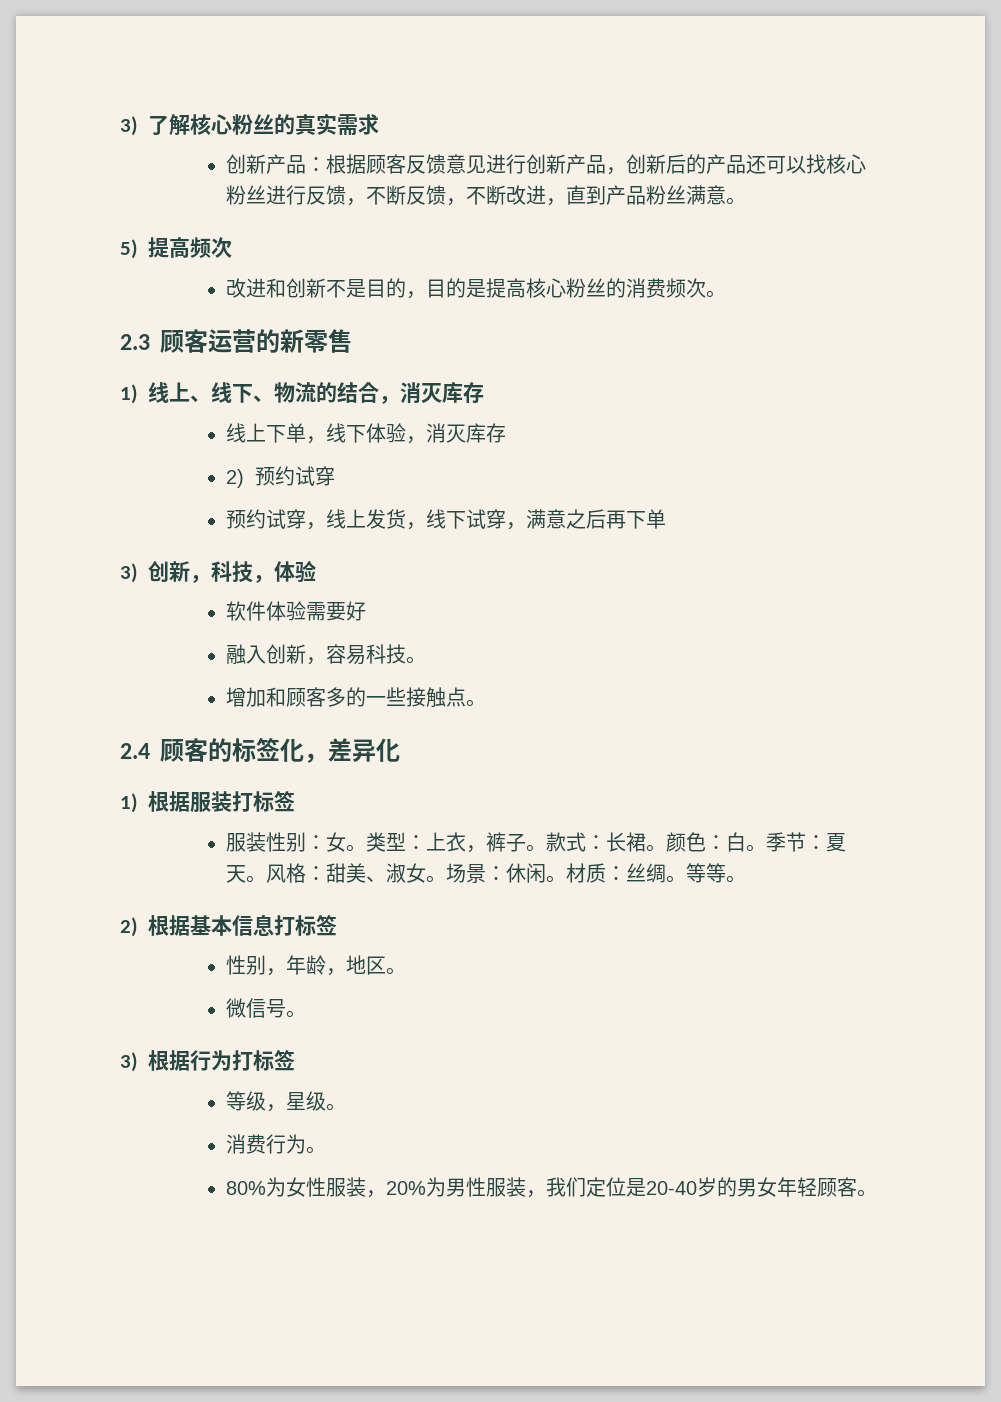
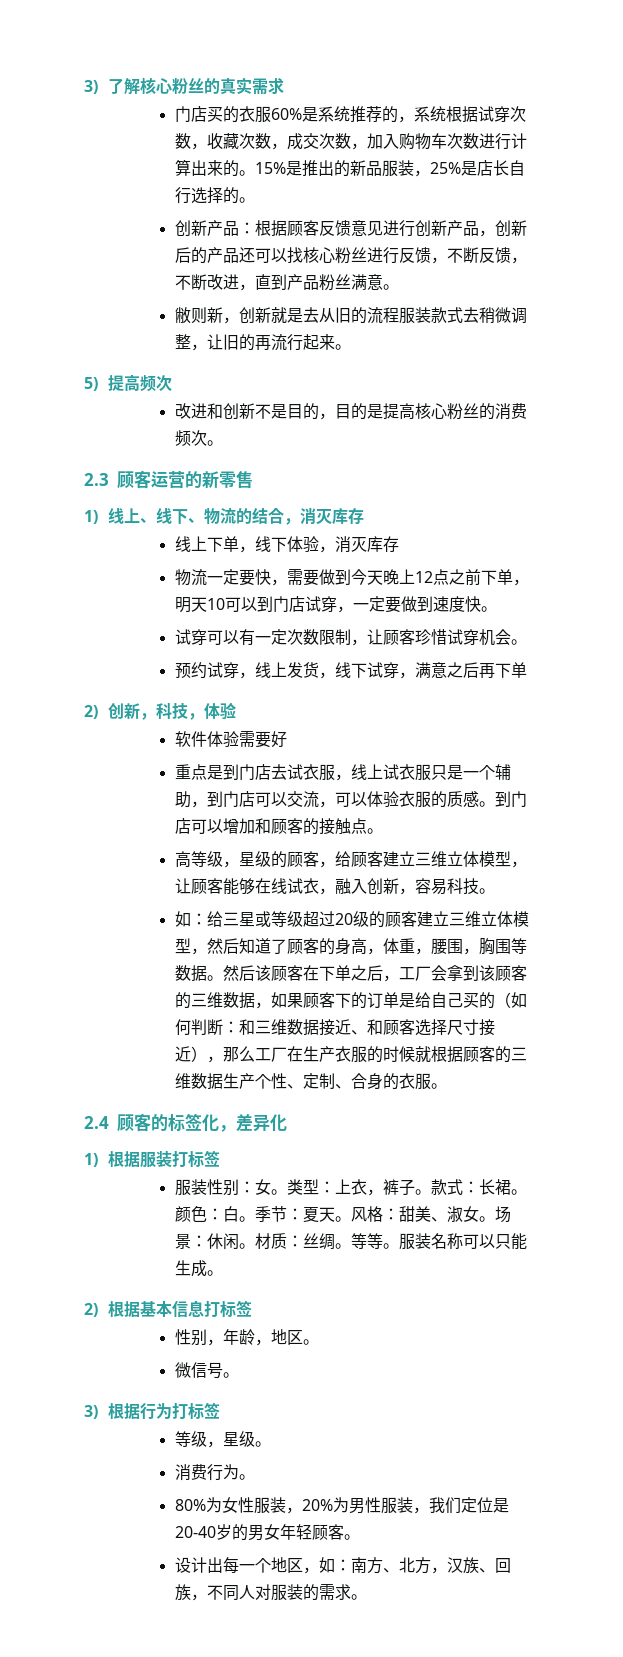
(380, 124) none -> [174,106,526,123] [174,133,527,150] [174,159,525,177] [174,187,255,204] // 门店买的衣服60%是系统推荐的，系统根据试穿次数，收藏次数，成交次数，加入购物车次数进行计算出来的。15%是推出的新品服装，25%是店长自行选择的。
(747, 201) none -> [174,307,527,324] [174,334,351,351] // 敝则新，创新就是去从旧的流程服装款式去稍微调整，让旧的再流行起来。
[226,466,335,488] 2)预约试穿 -> [174,569,529,586] [174,596,497,613] [174,629,527,646] 物流一定要快，需要做到今天晚上12点之前下单，明天10可以到门店试穿，一定要做到速度快。 // 试穿可以有一定次数限制，让顾客珍惜试穿机会。
[120,563,138,583] 3) -> [84,705,98,719] 2)
(367, 611) none -> [174,764,511,781] [174,791,527,808] [174,818,383,835] [174,851,527,868] [174,878,335,895] 重点是到门店去试衣服，线上试衣服只是一个辅助，到门店可以交流，可以体验衣服的质感。到门店可以增加和顾客的接触点。 // 高等级，星级的顾客，给顾客建立三维立体模型，让顾客能够在线试衣，
[226,687,467,708] 增加和顾客多的一些接触点 -> [174,911,529,928] [174,938,527,955] [174,965,527,982] [174,992,527,1009] [174,1019,495,1036] [174,1046,527,1063] [174,1073,431,1090] 如：给三星或等级超过20级的顾客建立三维立体模型，然后知道了顾客的身高，体重，腰围，胸围等数据。然后该顾客在下单之后，工厂会拿到该顾客的三维数据，如果顾客下的订单是给自己买的（如何判断：和三维数据接近、和顾客选择尺寸接近），那么工厂在生产衣服的时候就根据顾客的三维数据生产个性、定制、合身的衣服
(747, 879) none -> [398,1233,527,1250] [174,1260,223,1277] 服装名称可以只能生成。
(878, 1193) none -> [174,1557,511,1574] [174,1584,367,1601] // 设计出每一个地区，如：南方、北方，汉族、回族，不同人对服装的需求。

